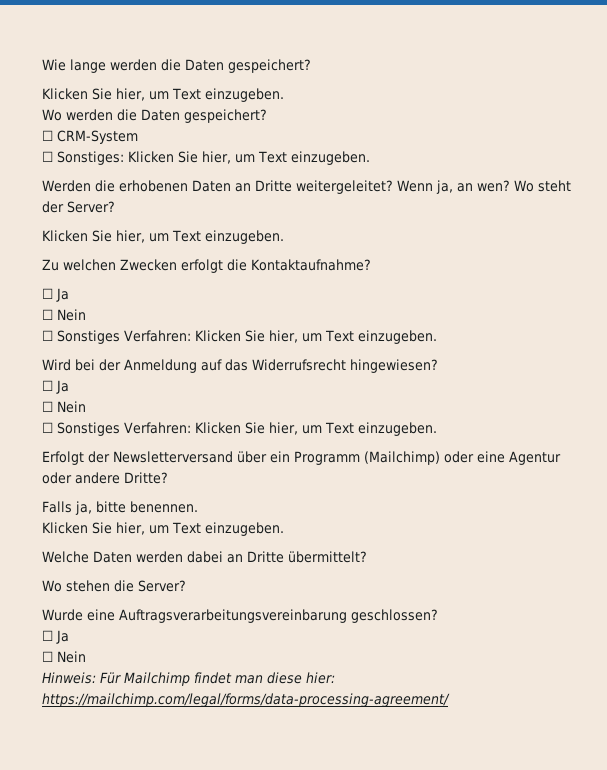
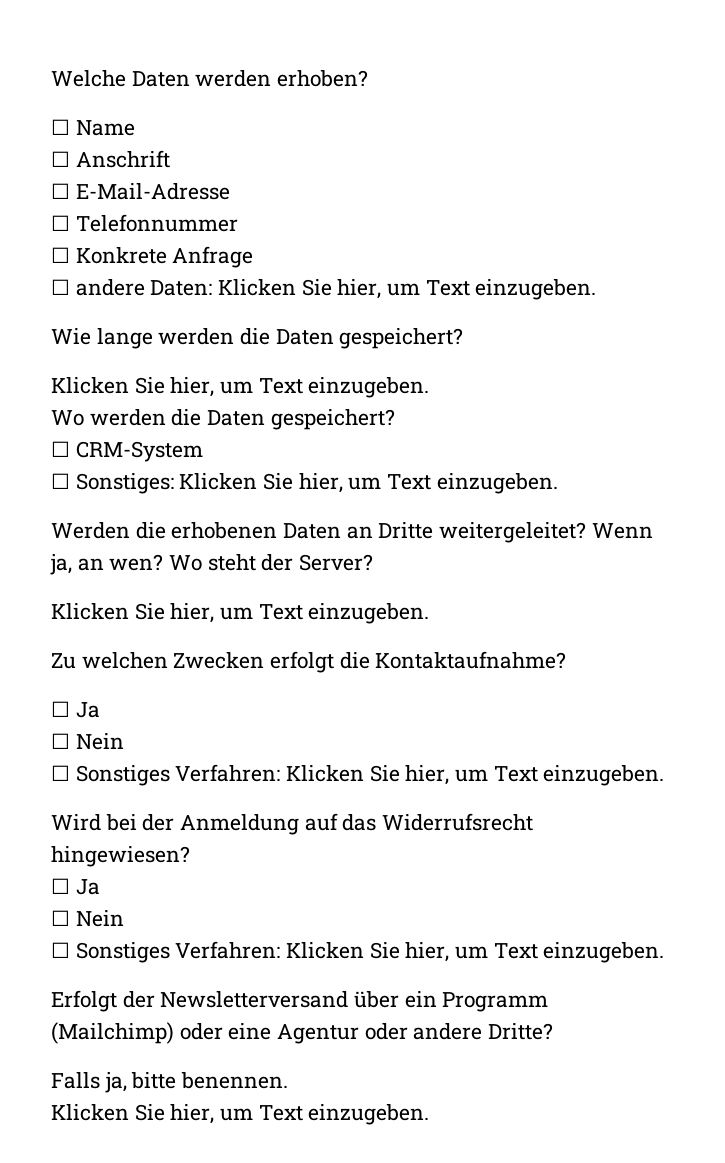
(42, 65) none -> [51,70,369,87] [51,119,135,136] [51,150,170,168] [51,183,230,200] [51,214,238,232] [51,246,254,268] [51,279,597,300] Welche Daten werden erhoben? // ☐ Name // ☐ Anschrift // ☐ E-Mail-Adresse // ☐ Telefonnummer // ☐ Konkrete Anfrage // ☐ andere Daten: Klicken Sie hier, um Text einzugeben. //
[42,551,367,563] [42,580,186,592] [42,609,438,623] [42,630,69,644] [42,651,86,663] [42,672,335,686] [42,693,450,707] // Welche Daten werden dabei an Dritte übermittelt? // Wo stehen die Server? // Wurde eine Auftragsverarbeitungsvereinbarung geschlossen? // ☐ Ja // ☐ Nein // Hinweis: Für Mailchimp findet man diese hier: https://mailchimp.com/legal/forms/data-processing-agreement/ -> (430, 1114) none

